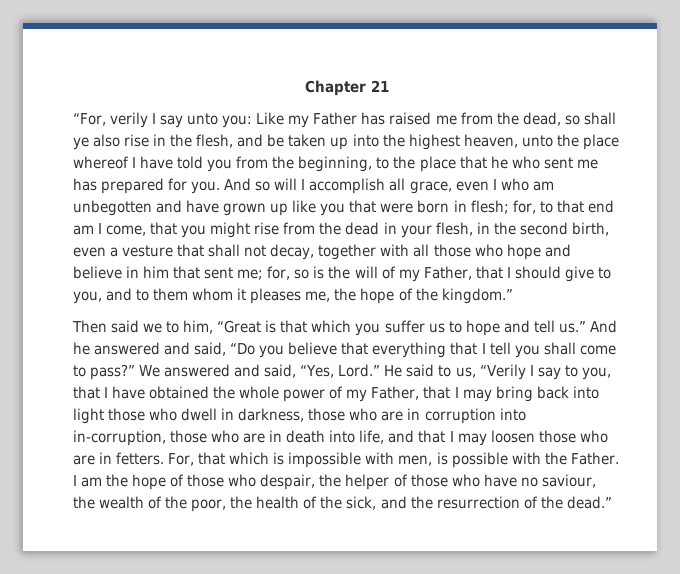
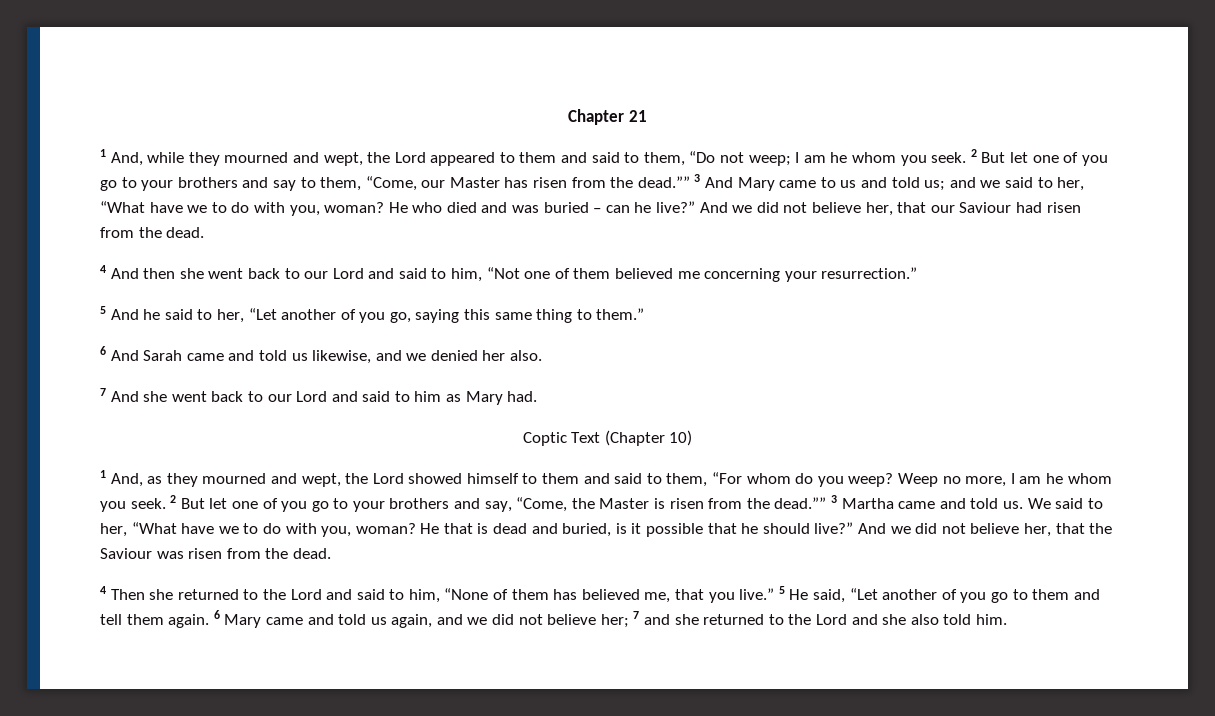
[73,112,616,128] [73,134,619,150] [73,156,598,172] [73,178,554,194] [73,200,614,216] [73,222,609,238] [73,244,571,260] [73,266,611,282] [73,288,513,304] [72,320,617,336] [73,342,616,358] [73,364,611,380] [73,386,599,402] [73,408,526,424] [73,430,608,446] [73,452,619,468] [73,474,596,490] [73,496,612,512] “For, verily I say unto you: Like my Father has raised me from the dead, so shall ye also rise in the flesh, and be taken up into the highest heaven, unto the place whereof I have told you from the beginning, to the place that he who sent me has prepared for you. And so will I accomplish all grace, even I who am unbegotten and have grown up like you that were born in flesh; for, to that end am I come, that you might rise from the dead in your flesh, in the second birth, even a vesture that shall not decay, together with all those who hope and believe in him that sent me; for, so is the will of my Father, that I should give to you, and to them whom it pleases me, the hope of the kingdom.” // Then said we to him, “Great is that which you suffer us to hope and tell us.” And he answered and said, “Do you believe that everything that I tell you shall come to pass?” We answered and said, “Yes, Lord.” He said to us, “Verily I say to you, that I have obtained the whole power of my Father, that I may bring back into light those who dwell in darkness, those who are in corruption into in-corruption, those who are in death into life, and that I may loosen those who are in fetters. For, that which is impossible with men, is possible with the Father. I am the hope of those who despair, the helper of those who have no saviour, the wealth of the poor, the health of the sick, and the resurrection of the dead.” -> [100,149,1108,166] [100,174,1085,191] [100,201,1081,216] [100,227,205,238] [100,265,918,282] [100,306,645,323] [100,346,543,364] [100,388,538,405] [522,430,693,446] [100,470,1112,487] [100,495,1103,512] [100,522,1113,537] [100,548,331,559] [100,586,1100,603] [100,610,1007,628] 1 And, while they mourned and wept, the Lord appeared to them and said to them, “Do not weep; I am he whom you seek. 2 But let one of you go to your brothers and say to them, “Come, our Master has risen from the dead.”” 3 And Mary came to us and told us; and we said to her, “What have we to do with you, woman? He who died and was buried – can he live?” And we did not believe her, that our Saviour had risen from the dead. // 4 And then she went back to our Lord and said to him, “Not one of them believed me concerning your resurrection.” // 5 And he said to her, “Let another of you go, saying this same thing to them.” // 6 And Sarah came and told us likewise, and we denied her also. // 7 And she went back to our Lord and said to him as Mary had. // Coptic Text (Chapter 10) // 1 And, as they mourned and wept, the Lord showed himself to them and said to them, “For whom do you weep? Weep no more, I am he whom you seek. 2 But let one of you go to your brothers and say, “Come, the Master is risen from the dead.”” 3 Martha came and told us. We said to her, “What have we to do with you, woman? He that is dead and buried, is it possible that he should live?” And we did not believe her, that the Saviour was risen from the dead. // 4 Then she returned to the Lord and said to him, “None of them has believed me, that you live.” 5 He said, “Let another of you go to them and tell them again. 6 Mary came and told us again, and we did not believe her; 7 and she returned to the Lord and she also told him.

